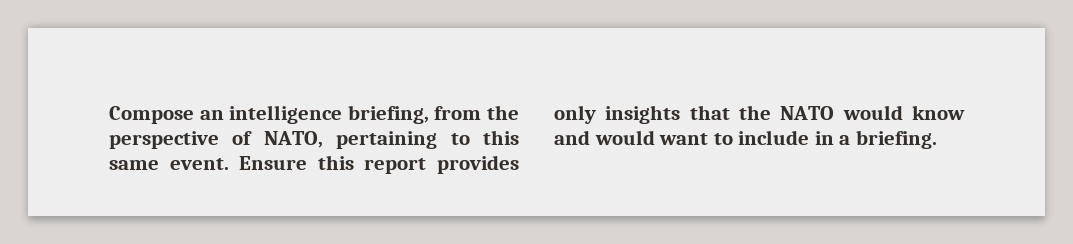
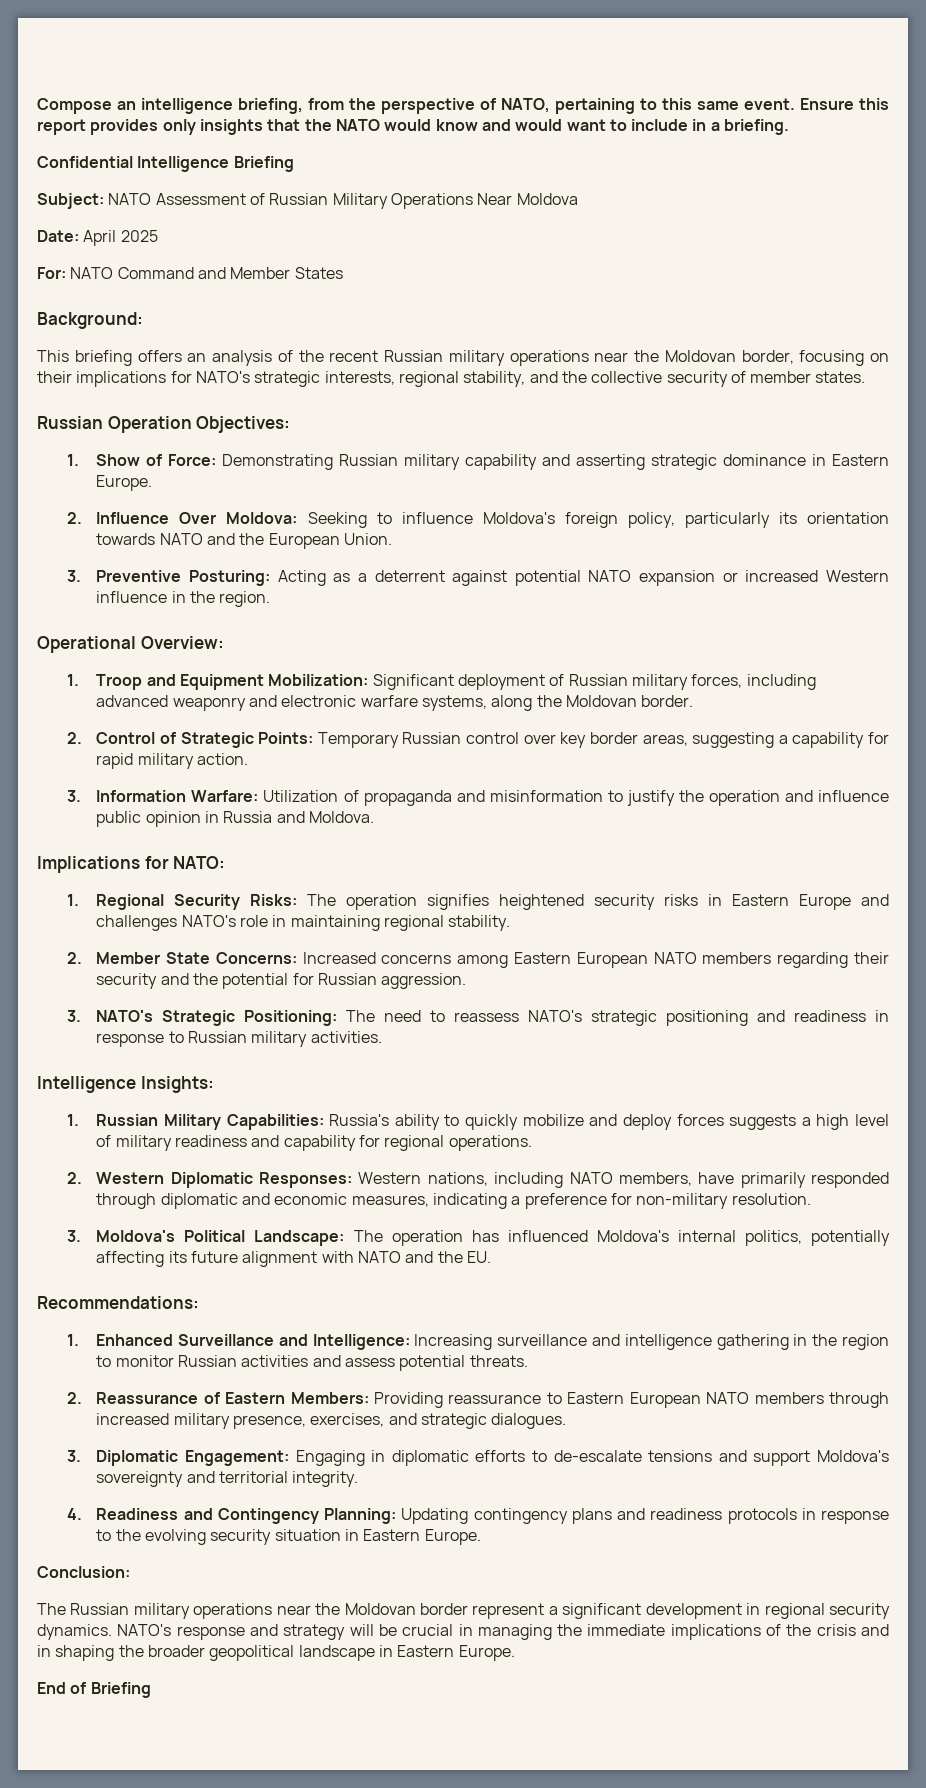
(937, 139) none -> [37,156,294,172] [37,193,578,209] [37,230,158,246] [37,267,343,279] [37,312,143,329] [37,350,889,366] [37,371,866,387] [37,416,291,433] [66,454,890,470] [96,475,153,491] [66,512,889,528] [96,533,392,549] [66,570,889,586] [96,591,271,607] [37,636,224,653] [66,674,816,690] [96,695,694,711] [66,732,889,748] [96,753,248,769] [66,790,889,806] [96,811,374,827] [37,856,226,873] [66,894,890,910] [96,915,511,931] [66,952,889,968] [96,973,467,989] [66,1010,890,1026] [96,1031,382,1047] [37,1076,214,1093] [66,1114,889,1130] [96,1135,532,1151] [66,1172,890,1188] [96,1193,811,1209] [66,1230,890,1246] [96,1251,491,1267] [37,1296,199,1309] [66,1334,889,1350] [96,1355,528,1371] [66,1392,889,1408] [96,1413,567,1429] [66,1450,890,1466] [96,1471,359,1487] [66,1508,890,1524] [96,1529,481,1545] [37,1566,130,1578] [37,1603,891,1619] [37,1624,889,1640] [37,1645,515,1661] [37,1682,151,1698] // Confidential Intelligence Briefing // Subject: NATO Assessment of Russian Military Operations Near Moldova // Date: April 2025 // For: NATO Command and Member States // Background: // This briefing offers an analysis of the recent Russian military operations near the Moldovan border, focusing on their implications for NATO's strategic interests, regional stability, and the collective security of member states. // Russian Operation Objectives: // 1. Show of Force: Demonstrating Russian military capability and asserting strategic dominance in Eastern Europe. // 2. Influence Over Moldova: Seeking to influence Moldova's foreign policy, particularly its orientation towards NATO and the European Union. // 3. Preventive Posturing: Acting as a deterrent against potential NATO expansion or increased Western influence in the region. // Operational Overview: // 1. Troop and Equipment Mobilization: Significant deployment of Russian military forces, including advanced weaponry and electronic warfare systems, along the Moldovan border. // 2. Control of Strategic Points: Temporary Russian control over key border areas, suggesting a capability for rapid military action. // 3. Information Warfare: Utilization of propaganda and misinformation to justify the operation and influence public opinion in Russia and Moldova. // Implications for NATO: // 1. Regional Security Risks: The operation signifies heightened security risks in Eastern Europe and challenges NATO's role in maintaining regional stability. // 2. Member State Concerns: Increased concerns among Eastern European NATO members regarding their security and the potential for Russian aggression. // 3. NATO's Strategic Positioning: The need to reassess NATO's strategic positioning and readiness in response to Russian military activities. // Intelligence Insights: // 1. Russian Military Capabilities: Russia's ability to quickly mobilize and deploy forces suggests a high level of military readiness and capability for regional operations. // 2. Western Diplomatic Responses: Western nations, including NATO members, have primarily responded through diplomatic and economic measures, indicating a preference for non-military resolution. // 3. Moldova's Political Landscape: The operation has influenced Moldova's internal politics, potentially affecting its future alignment with NATO and the EU. // Recommendations: // 1. Enhanced Surveillance and Intelligence: Increasing surveillance and intelligence gathering in the region to monitor Russian activities and assess potential threats. // 2. Reassurance of Eastern Members: Providing reassurance to Eastern European NATO members through increased military presence, exercises, and strategic dialogues. // 3. Diplomatic Engagement: Engaging in diplomatic efforts to de-escalate tensions and support Moldova's sovereignty and territorial integrity. // 4. Readiness and Contingency Planning: Updating contingency plans and readiness protocols in response to the evolving security situation in Eastern Europe. // Conclusion: // The Russian military operations near the Moldovan border represent a significant development in regional security dynamics. NATO's response and strategy will be crucial in managing the immediate implications of the crisis and in shaping the broader geopolitical landscape in Eastern Europe. // End of Briefing

